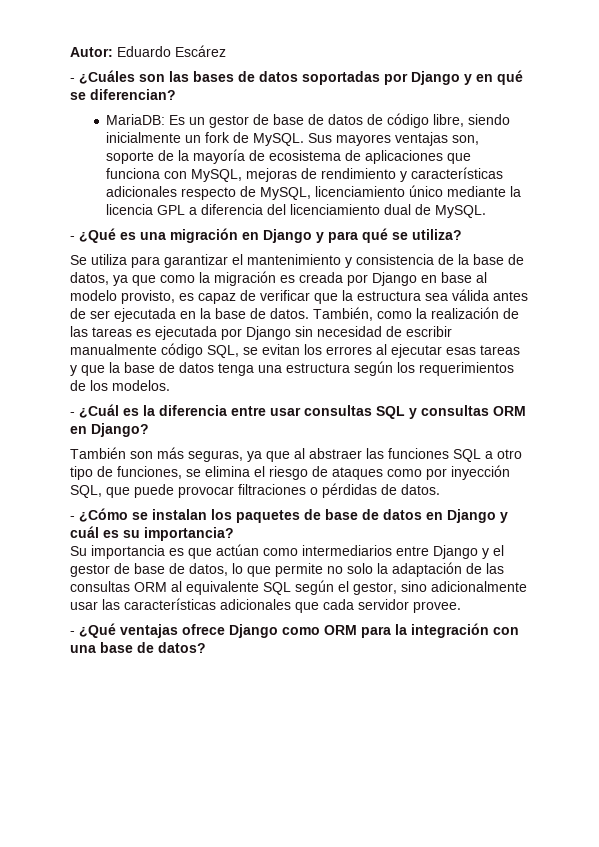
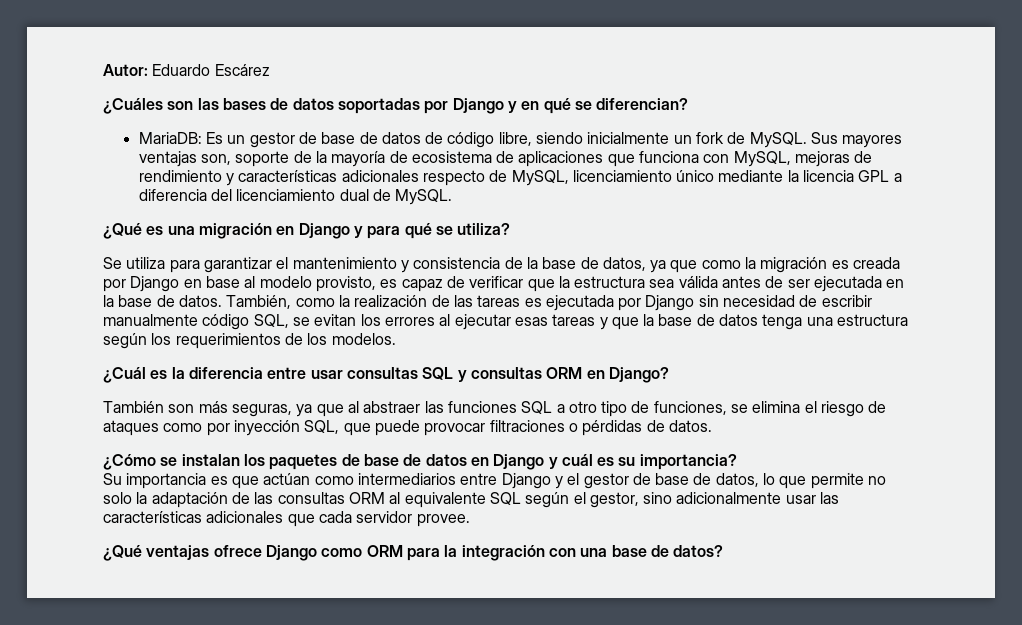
[70,78,75,82] - -> (270, 70) none
[70,236,75,240] - -> (453, 197) none
[70,412,75,416] - -> (396, 339) none
[70,516,75,520] - -> (712, 426) none
[70,631,75,635] - -> (470, 520) none

